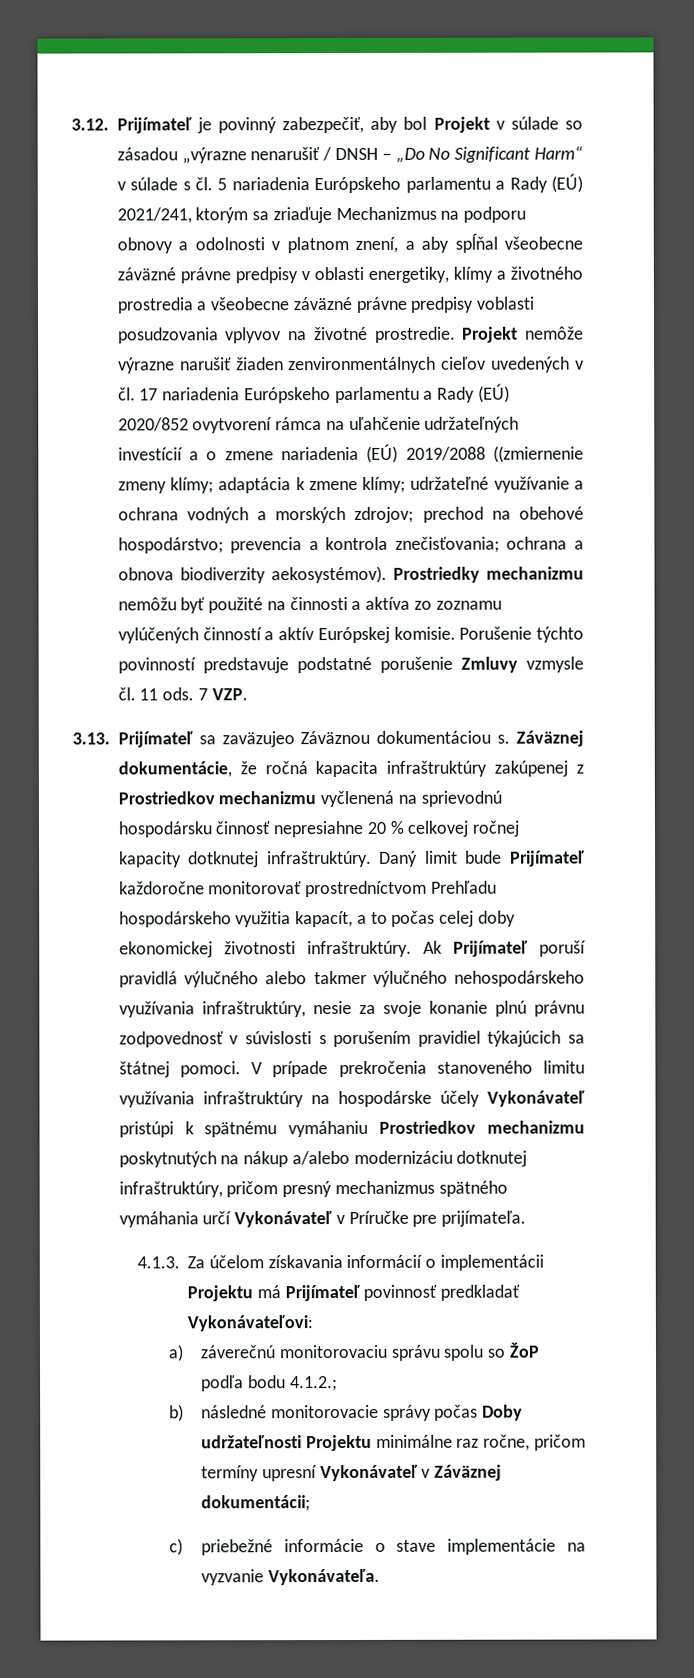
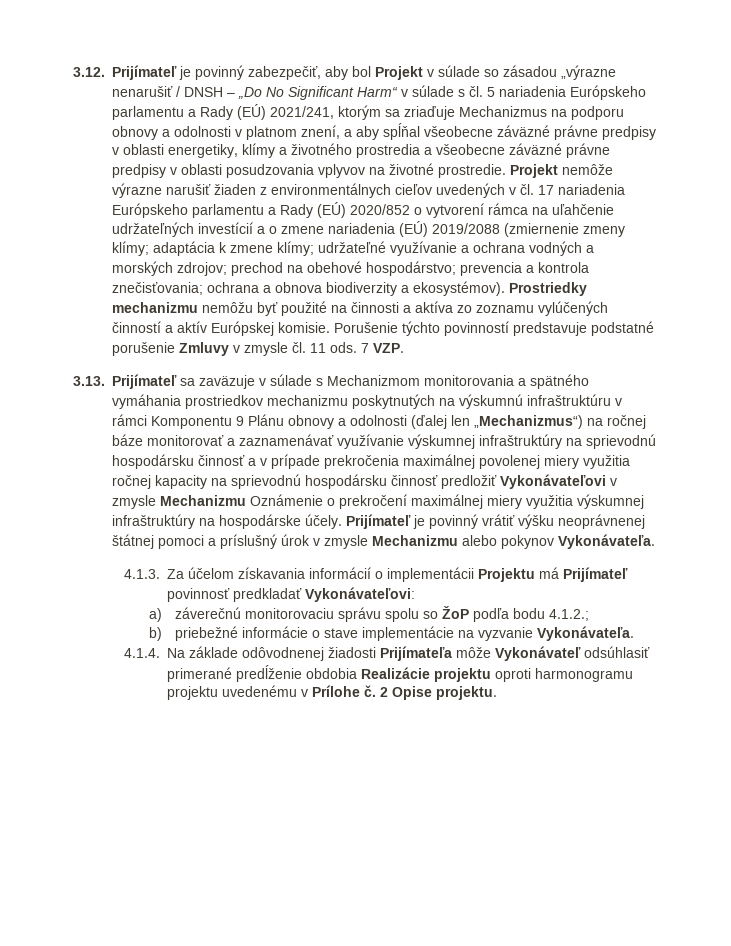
[476,296,535,310] voblasti -> [170,164,222,175] v oblasti
[288,356,437,374] zenvironmentálnych -> [260,183,391,198] z environmentálnych
[192,417,273,434] ovytvorení -> [414,203,484,218] o vytvorení
[493,445,584,463] ((zmiernenie -> [504,223,579,237] (zmiernenie
[270,565,387,584] aekosystémov). -> [401,281,505,296] a ekosystémov).
[526,656,584,673] vzmysle -> [233,342,288,356] v zmysle
[221,730,584,748] [117,760,584,778] [117,790,502,808] [117,820,520,838] [118,850,586,868] [118,880,497,898] [118,910,516,928] [118,940,586,958] [118,970,585,988] [118,1000,585,1018] [118,1030,585,1048] [118,1060,585,1078] [118,1090,585,1108] [118,1120,585,1138] [118,1150,528,1168] [118,1180,508,1198] [118,1210,527,1228] zaväzujeo Záväznou dokumentáciou s. Záväznej dokumentácie, že ročná kapacita infraštruktúry zakúpenej z Prostriedkov mechanizmu vyčlenená na sprievodnú hospodársku činnosť nepresiahne 20 % celkovej ročnej kapacity dotknutej infraštruktúry. Daný limit bude Prijímateľ každoročne monitorovať prostredníctvom Prehľadu hospodárskeho využitia kapacít, a to počas celej doby ekonomickej životnosti infraštruktúry. Ak Prijímateľ poruší pravidlá výlučného alebo takmer výlučného nehospodárskeho využívania infraštruktúry, nesie za svoje konanie plnú právnu zodpovednosť v súvislosti s porušením pravidiel týkajúcich sa štátnej pomoci. V prípade prekročenia stanoveného limitu využívania infraštruktúry na hospodárske účely Vykonávateľ pristúpi k spätnému vymáhaniu Prostriedkov mechanizmu poskytnutých na nákup a/alebo modernizáciu dotknutej infraštruktúry, pričom presný mechanizmus spätného vymáhania určí Vykonávateľ v Príručke pre prijímateľa. -> [199,374,589,389] [112,394,622,409] [112,414,646,429] [112,434,656,449] [112,454,630,469] [112,474,617,489] [112,494,644,509] [112,514,645,529] [112,534,655,549] zaväzuje v súlade s Mechanizmom monitorovania a spätného vymáhania prostriedkov mechanizmu poskytnutých na výskumnú infraštruktúru v rámci Komponentu 9 Plánu obnovy a odolnosti (ďalej len „Mechanizmus“) na ročnej báze monitorovať a zaznamenávať využívanie výskumnej infraštruktúry na sprievodnú hospodársku činnosť a v prípade prekročenia maximálnej povolenej miery využitia ročnej kapacity na sprievodnú hospodársku činnosť predložiť Vykonávateľovi v zmysle Mechanizmu Oznámenie o prekročení maximálnej miery využitia výskumnej infraštruktúry na hospodárske účely. Prijímateľ je povinný vrátiť výšku neoprávnenej štátnej pomoci a príslušný úrok v zmysle Mechanizmu alebo pokynov Vykonávateľa.
[201,1404,524,1421] [201,1434,587,1452] [201,1464,503,1482] [201,1495,312,1512] [169,1538,184,1556] následné monitorovacie správy počas Doby udržateľnosti Projektu minimálne raz ročne, pričom termíny upresní Vykonávateľ v Záväznej dokumentácii; // c) -> (163, 634) none
(380, 1577) none -> [123,646,650,661] [166,665,633,682] [166,685,497,700] // 4.1.4. Na základe odôvodnenej žiadosti Prijímateľa môže Vykonávateľ odsúhlasiť primerané predĺženie obdobia Realizácie projektu oproti harmonogramu projektu uvedenému v Prílohe č. 2 Opise projektu.

